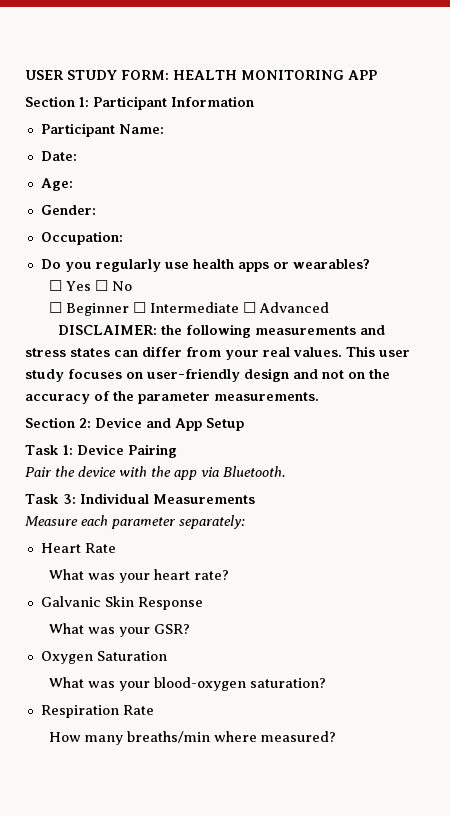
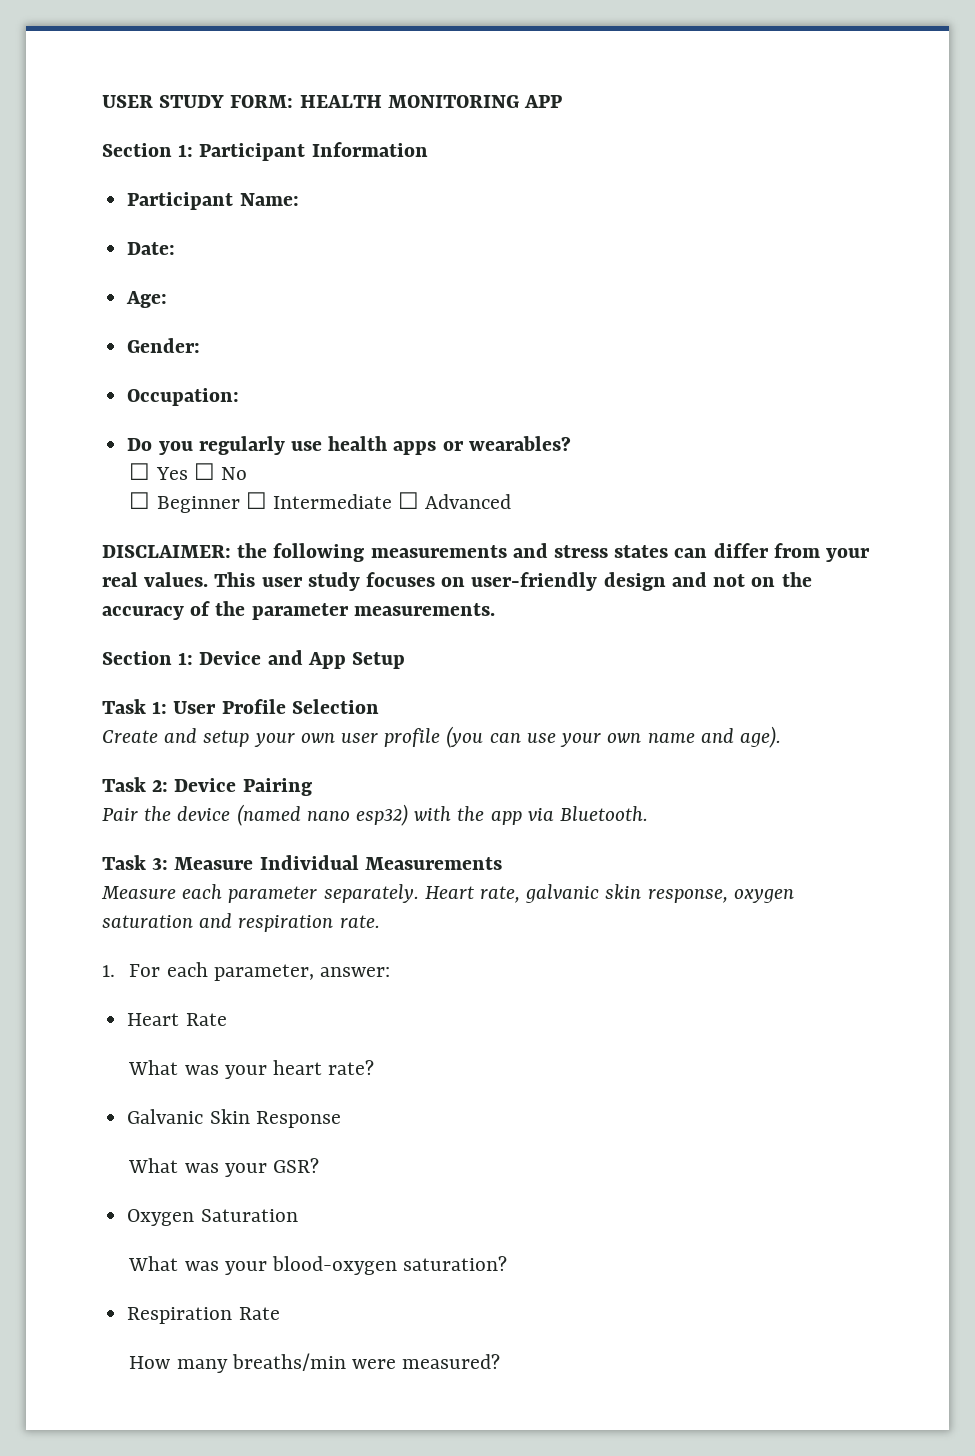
[79,418,91,428] 2: -> [178,652,194,665] 1:
(73, 450) none -> [173,699,379,714] [102,726,781,748] [102,777,169,792] User Profile Selection // Create and setup your own user profile (you can use your own name and age). // Task 2:
(116, 471) none -> [236,804,409,826] (named nano esp32)
(76, 499) none -> [174,857,254,870] Measure
[179,515,245,529] separately: -> [323,884,794,903] [102,913,380,932] [102,962,391,981] separately. Heart rate, galvanic skin response, oxygen saturation and respiration rate. // 1. For each parameter, answer:
[214,731,258,742] where -> [352,1359,397,1369] were

